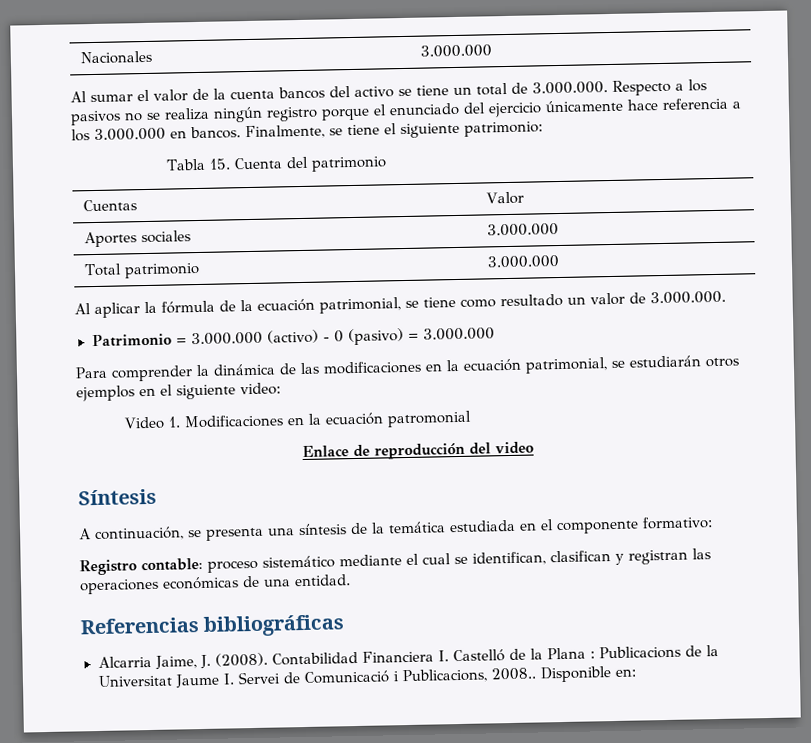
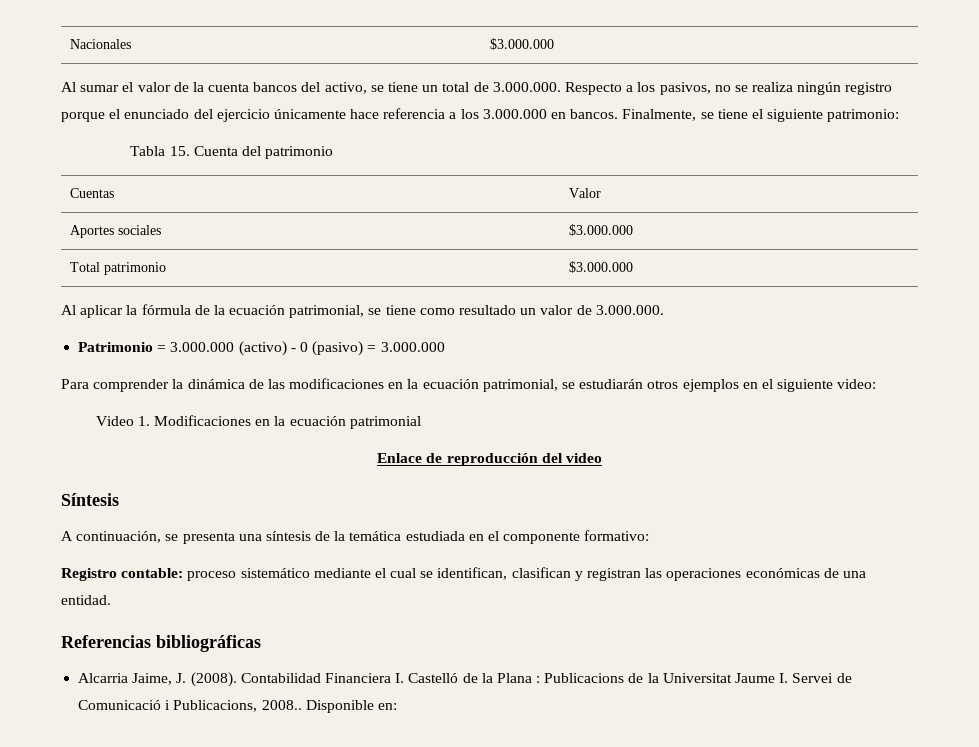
[420,44,493,58] 3.000.000 -> [489,38,554,50] $3.000.000
[354,86,394,98] activo -> [324,82,367,94] activo,
[70,110,121,126] pasivos -> [659,82,711,95] pasivos,
[487,222,560,237] 3.000.000 -> [568,224,633,236] $3.000.000
[487,254,561,269] 3.000.000 -> [568,261,633,273] $3.000.000
[386,410,472,428] patromonial -> [349,416,421,429] patrimonial

